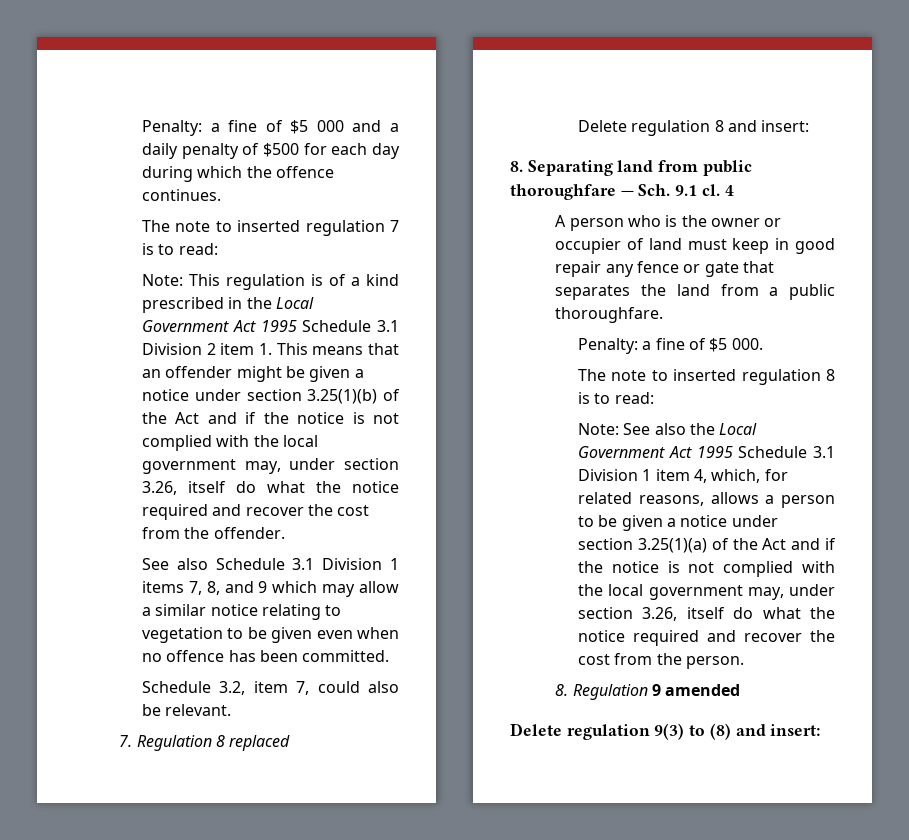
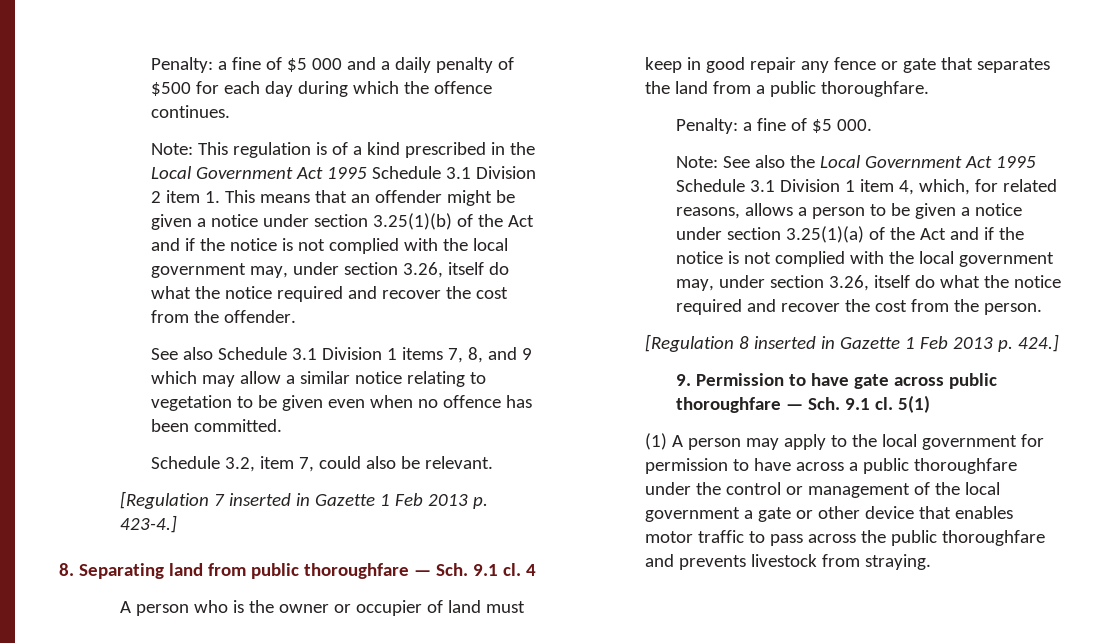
[142,220,400,236] [142,243,218,255] // The note to inserted regulation 7 is to read: -> (231, 111) none
[119,735,291,751] [578,120,810,136] 7. Regulation 8 replaced // Delete regulation 8 and insert: -> [120,491,489,509] [120,515,178,533] [Regulation 7 inserted in Gazette 1 Feb 2013 p. 423-4.]
[578,369,835,385] [578,392,654,404] // The note to inserted regulation 8 is to read: -> (872, 125) none
[555,684,741,700] [510,723,821,740] 8. Regulation 9 amended // Delete regulation 9(3) to (8) and insert: -> [645,334,1060,352] [676,373,997,389] [676,395,930,413] [645,433,1045,450] [645,458,1018,474] [645,482,1001,498] [645,506,1014,522] [645,530,1046,546] [645,554,932,570] [Regulation 8 inserted in Gazette 1 Feb 2013 p. 424.] // 9. Permission to have gate across public thoroughfare — Sch. 9.1 cl. 5(1) // (1) A person may apply to the local government for permission to have across a public thoroughfare under the control or management of the local government a gate or other device that enables motor traffic to pass across the public thoroughfare and prevents livestock from straying.

